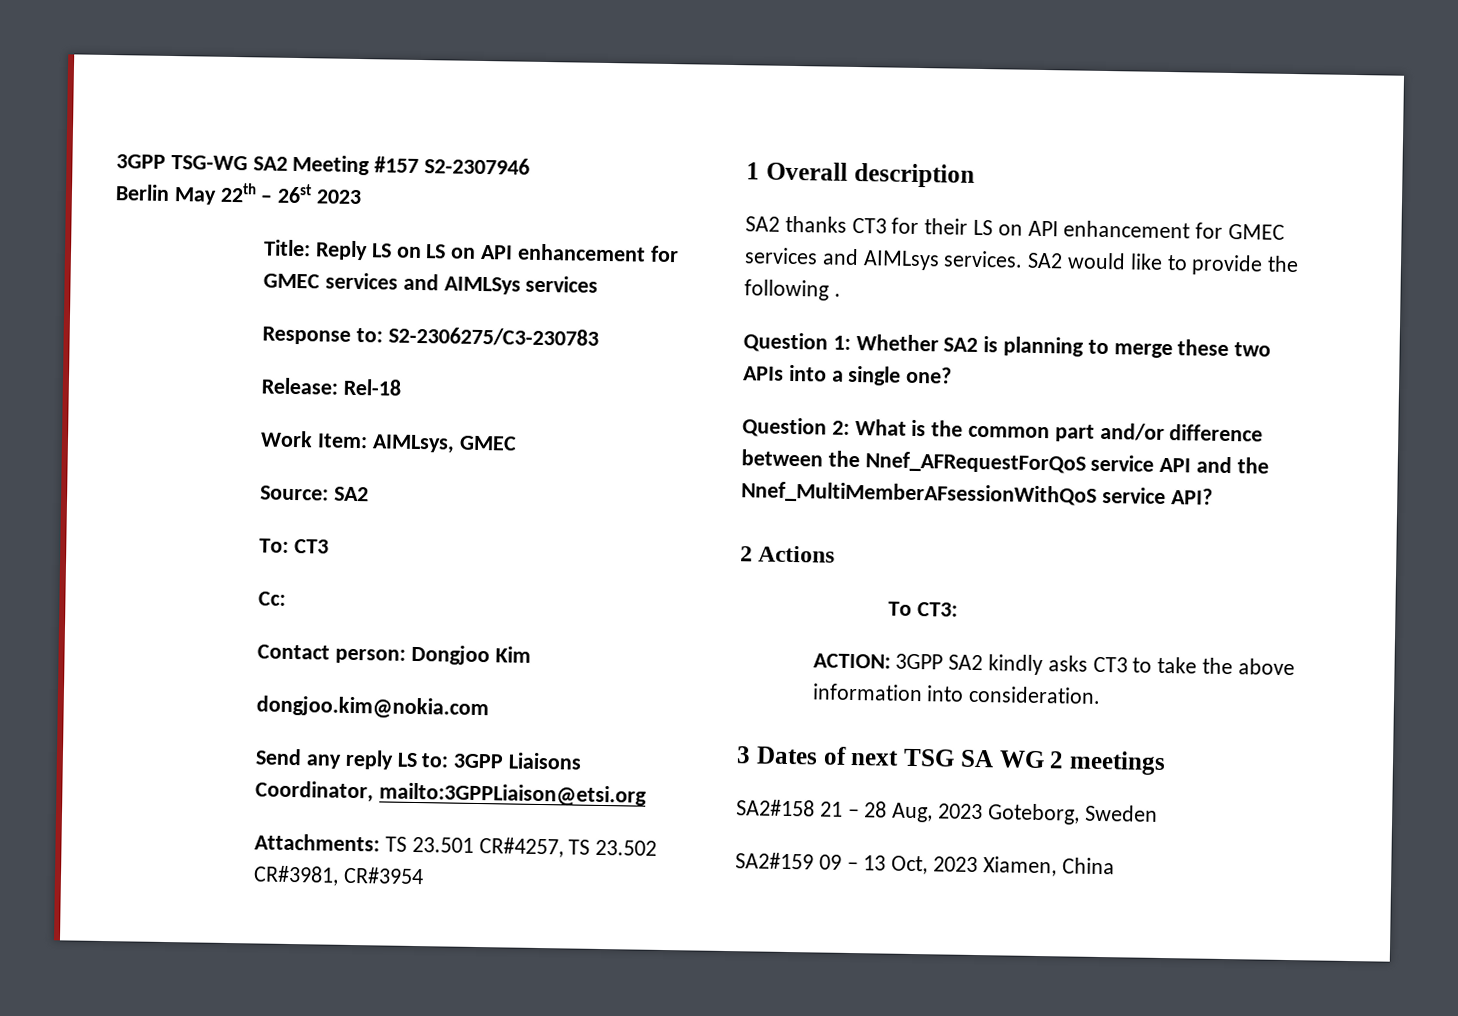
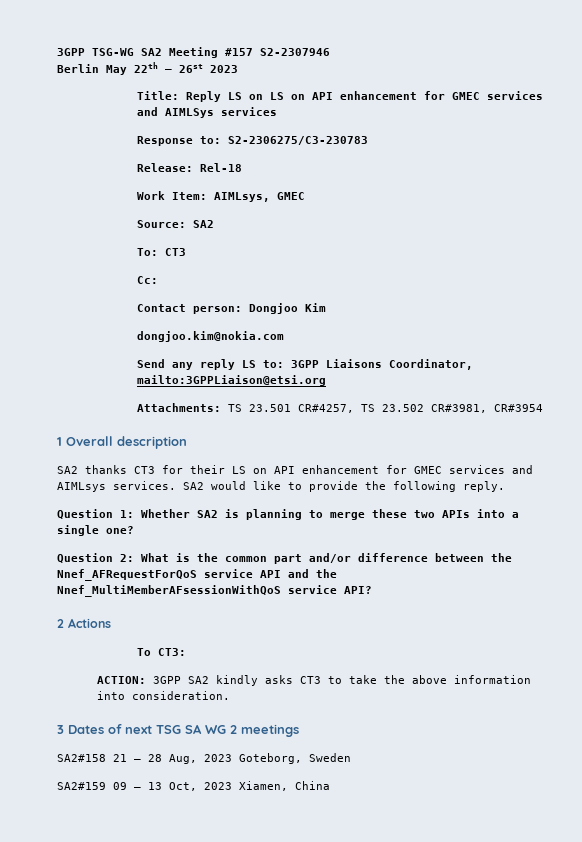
[833,293,841,297] . -> [463,481,505,492] reply.

